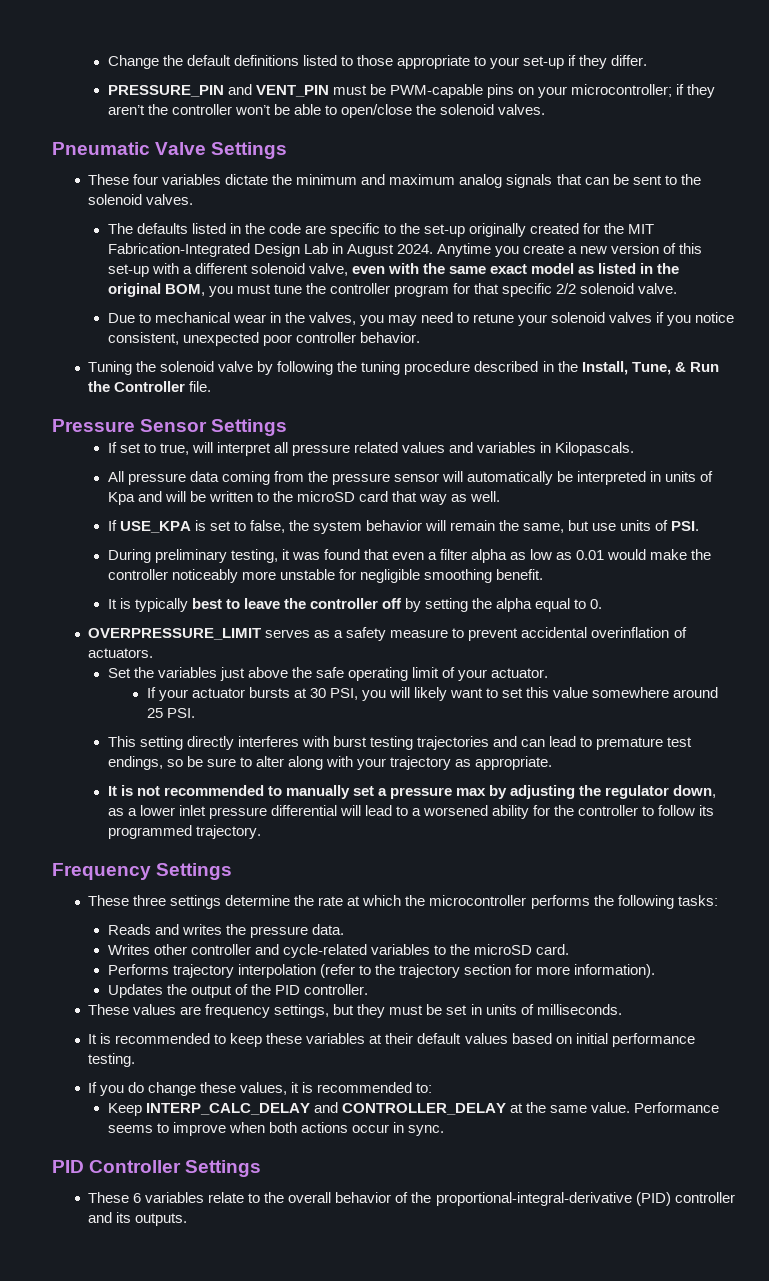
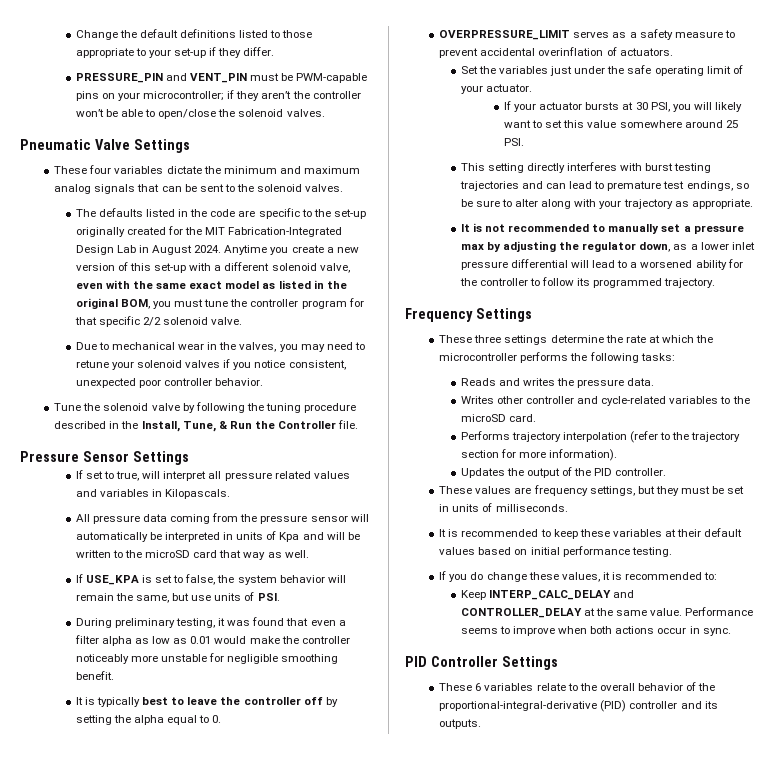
[88,361,133,375] Tuning -> [54,403,82,411] Tune
[247,667,288,678] above -> [574,66,606,74] under

